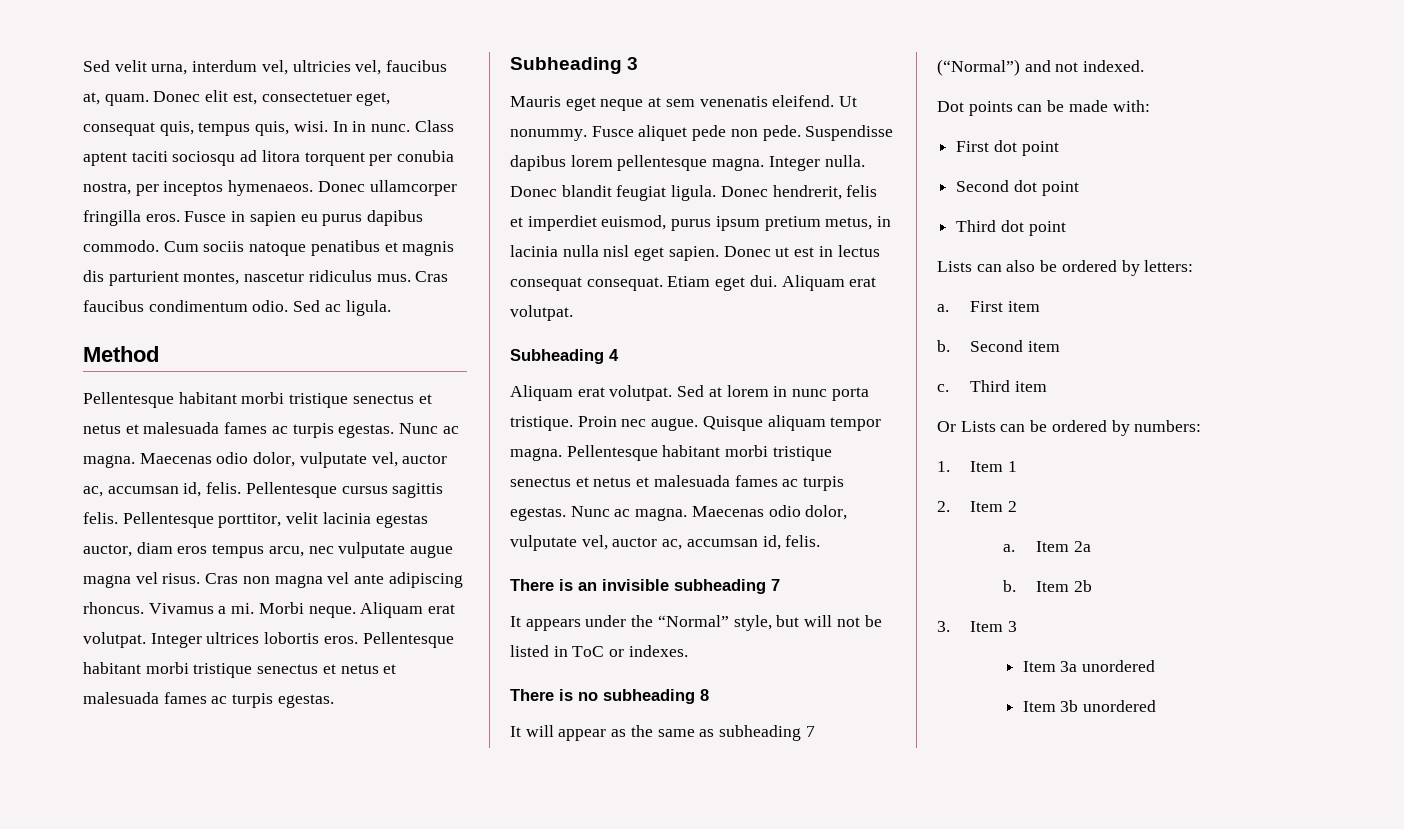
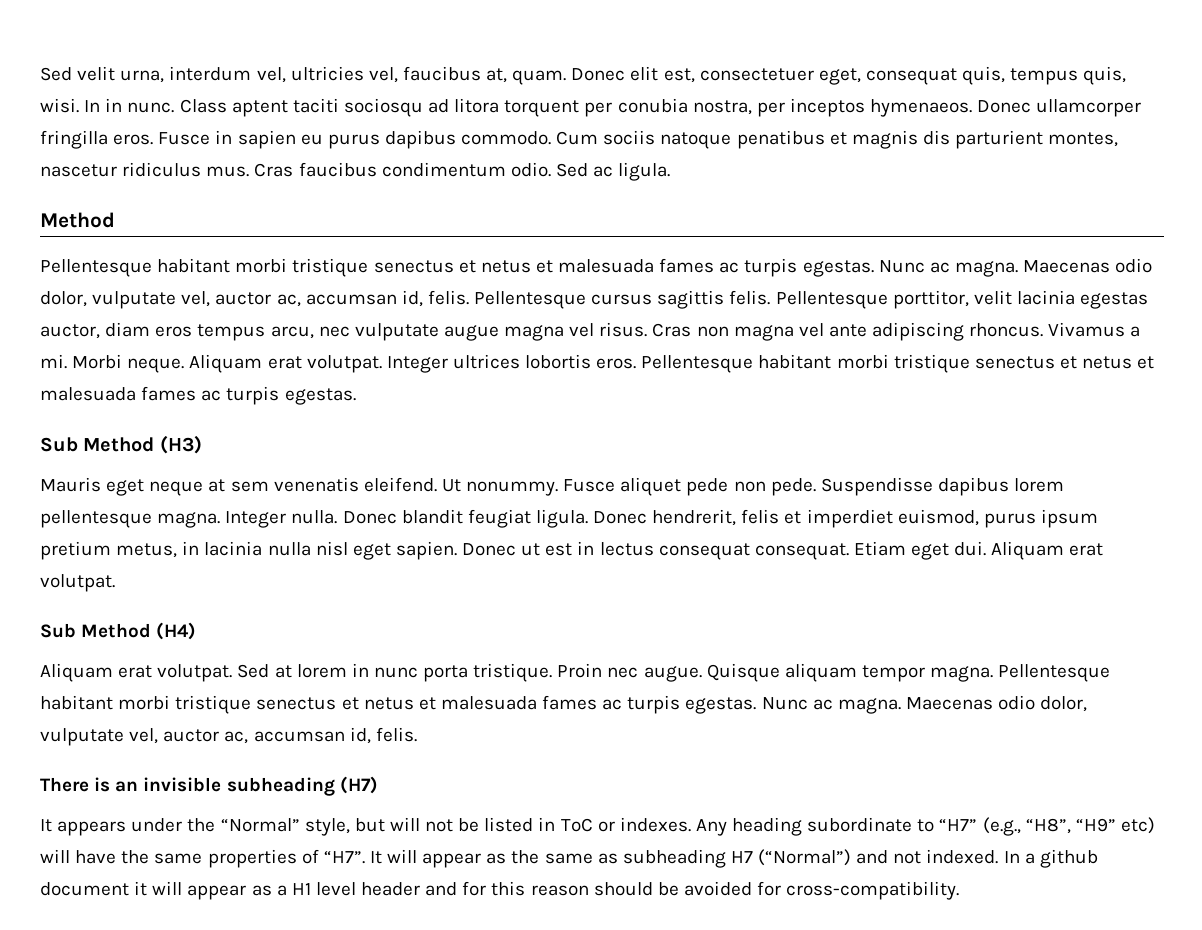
[510,57,639,74] Subheading 3 -> [40,435,202,454] Sub Method (H3)
[510,349,619,364] Subheading 4 -> [40,622,197,640] Sub Method (H4)
[771,579,780,591] 7 -> [339,776,378,794] (H7)
[510,689,709,704] // There is no subheading 8 // -> [695,817,1155,836] [40,849,365,868] Any heading subordinate to “H7” (e.g., “H8”, “H9” etc) will have the same properties of “H7”.
[805,726,815,737] 7 -> [730,851,753,863] H7
[937,100,1150,116] [956,140,1059,156] [956,180,1079,196] [956,220,1066,236] [937,260,1194,276] [937,301,1040,312] [937,340,1060,352] [937,380,1047,392] [937,420,1202,436] [937,461,1017,472] [937,501,1017,512] [1003,541,1092,552] [1003,580,1093,592] [937,621,1017,632] [1022,660,1155,672] [1022,700,1156,712] // Dot points can be made with: // First dot point // Second dot point // Third dot point // Lists can also be ordered by letters: // a. First item // b. Second item // c. Third item // Or Lists can be ordered by numbers: // 1. Item 1 // 2. Item 2 // a. Item 2a // b. Item 2b // 3. Item 3 // Item 3a unordered // Item 3b unordered -> [1003,849,1098,868] [40,881,960,900] In a github document it will appear as a H1 level header and for this reason should be avoided for cross-compatibility.

